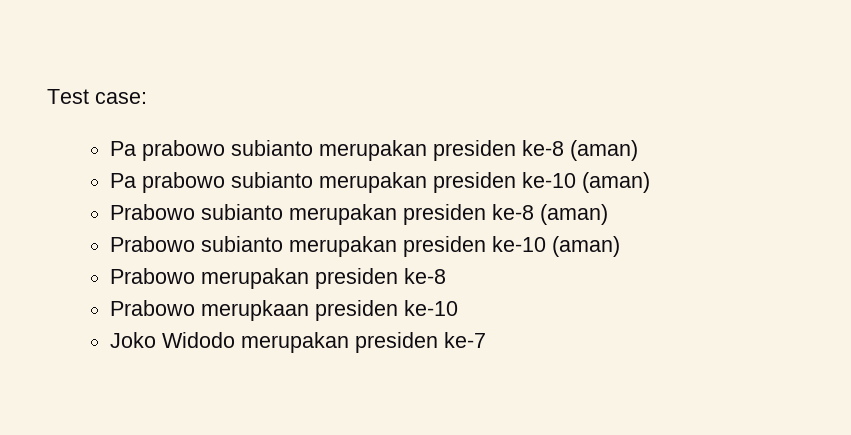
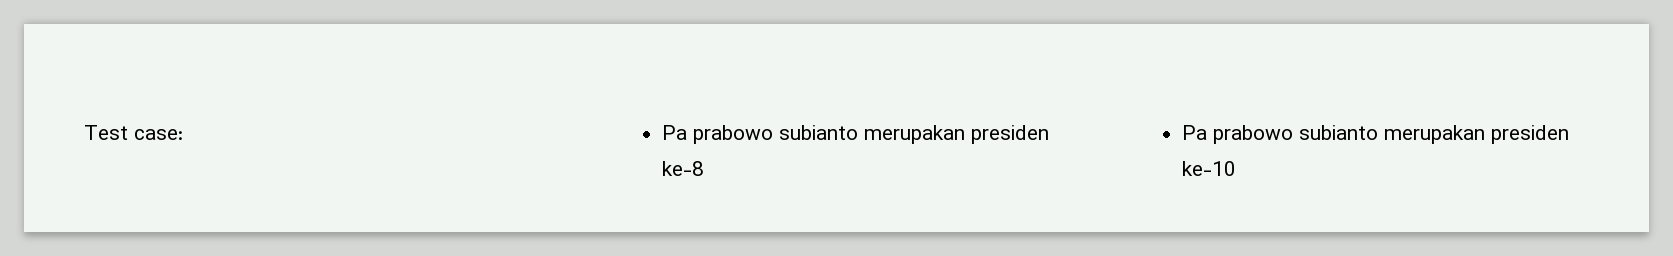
[570,140,639,161] (aman) -> (705, 168) none
[582,172,651,193] [110,204,609,225] [110,236,621,257] [110,268,447,289] [110,300,459,321] [110,332,487,353] (aman) // Prabowo subianto merupakan presiden ke-8 (aman) // Prabowo subianto merupakan presiden ke-10 (aman) // Prabowo merupakan presiden ke-8 // Prabowo merupkaan presiden ke-10 // Joko Widodo merupakan presiden ke-7 -> (1237, 168) none

